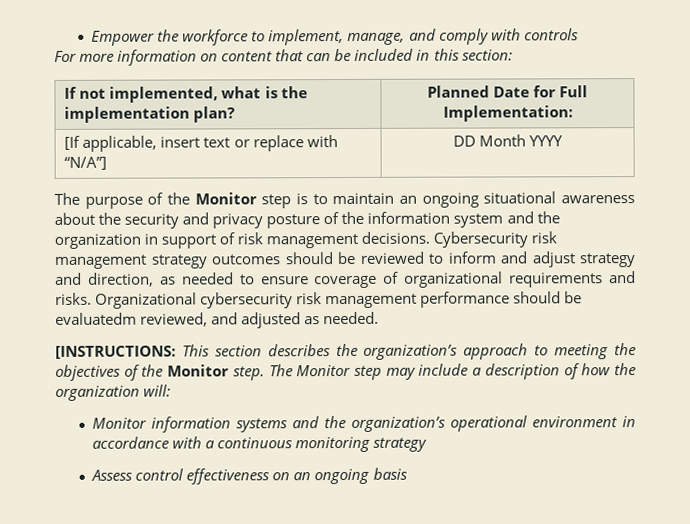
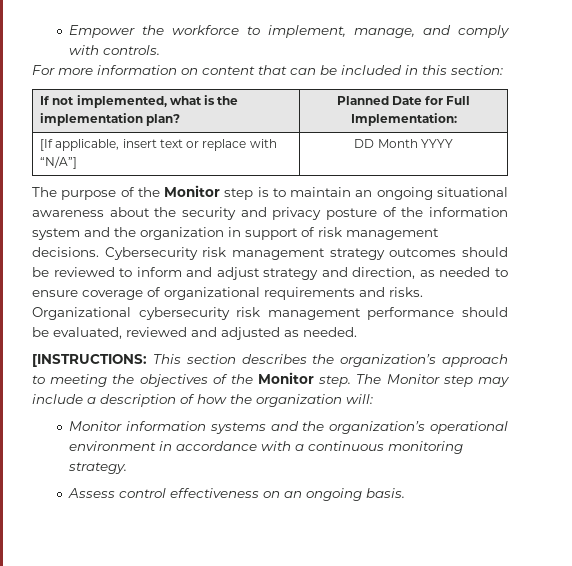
[523,28,579,41] controls -> [103,45,161,55] controls.
[55,312,209,327] evaluatedm reviewed, -> [53,327,187,339] evaluated, reviewed
[373,437,428,452] strategy -> [68,462,128,474] strategy.
[372,467,408,480] basis -> [366,488,406,498] basis.

